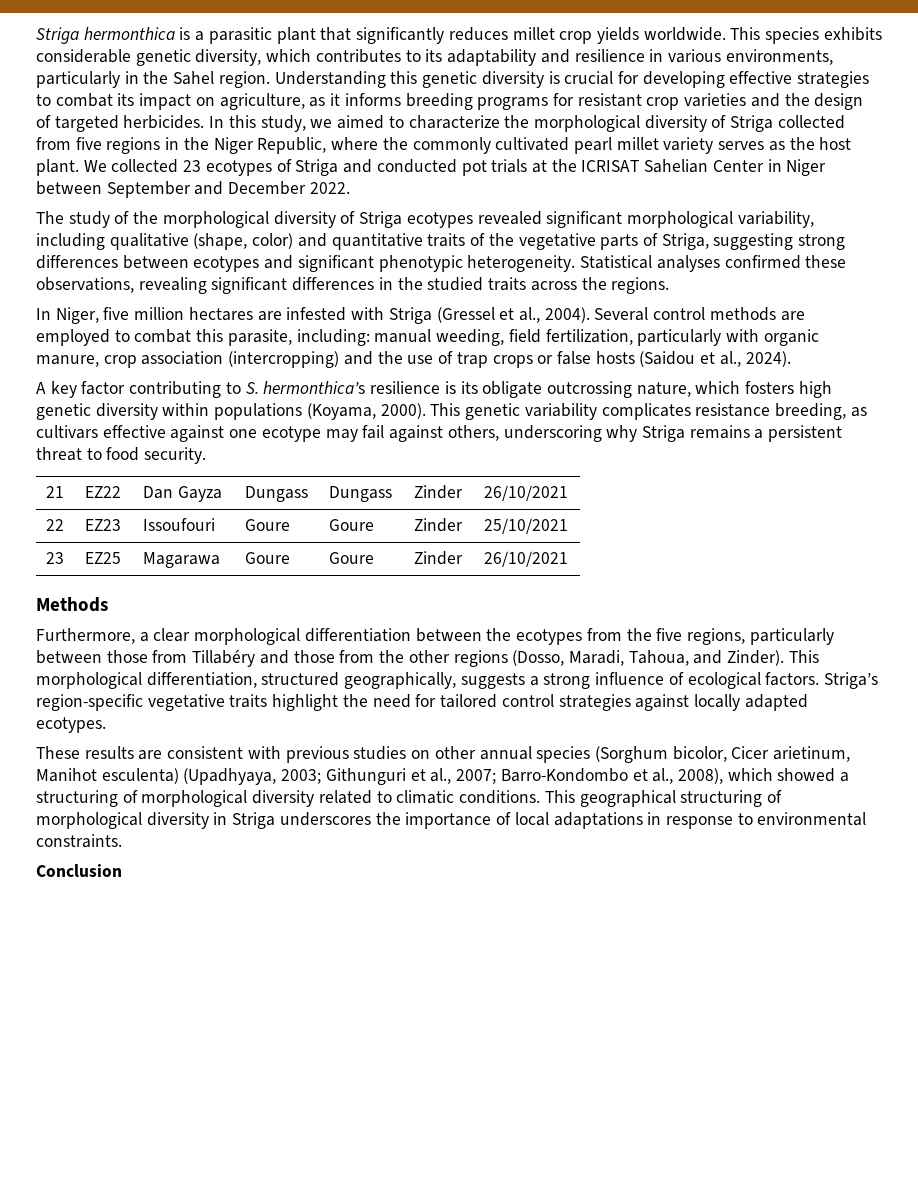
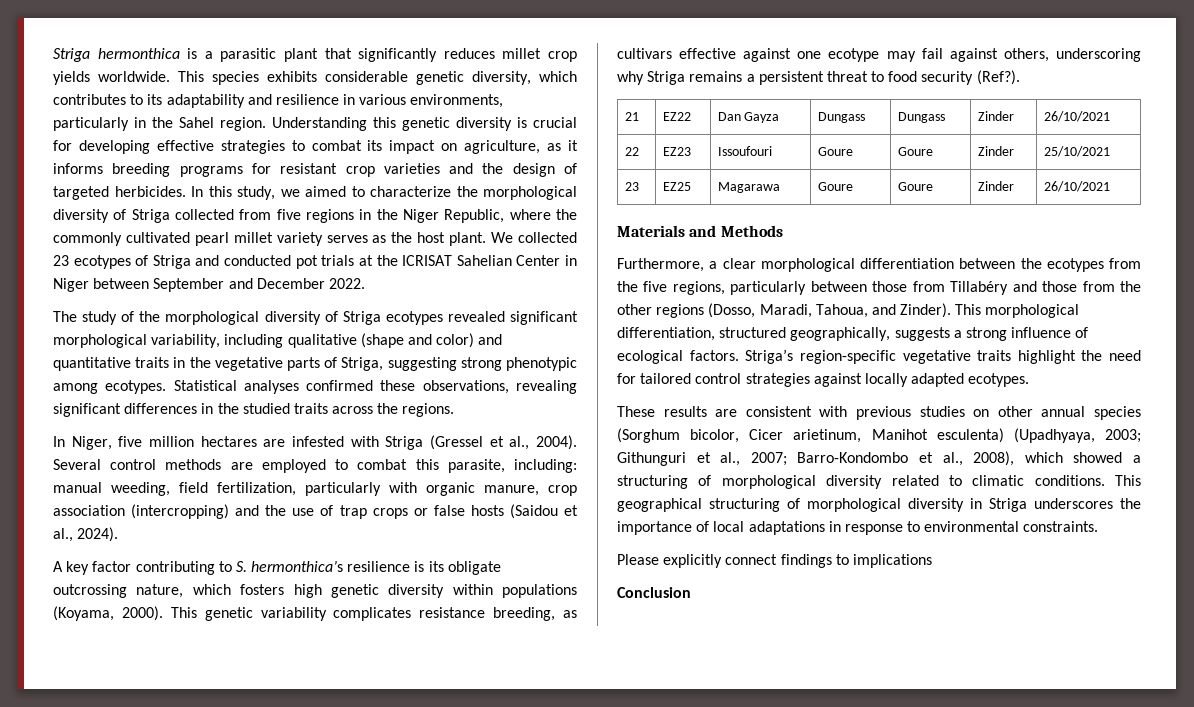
[193,233,248,250] (shape, -> [360,333,432,348] (shape and
[470,233,486,246] of -> [173,357,186,368] in
[36,255,576,272] differences between ecotypes and significant phenotypic heterogeneity. -> [505,357,577,371] [53,380,167,394] phenotypic among ecotypes.
[144,447,207,464] security. -> [921,70,1020,85] security (Ref?).
(569, 559) none -> [617,225,717,237] Materials and
(122, 841) none -> [617,554,932,568] // Please explicitly connect findings to implications

